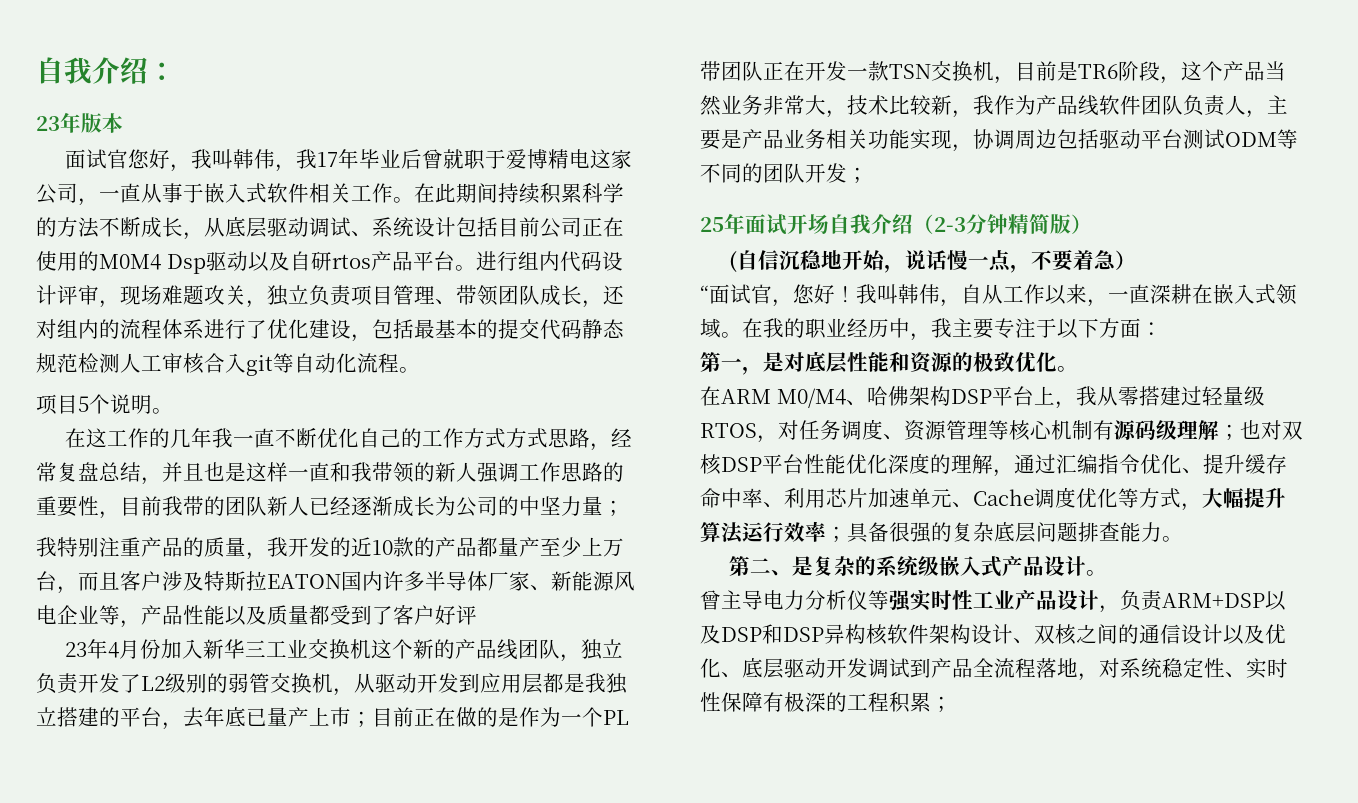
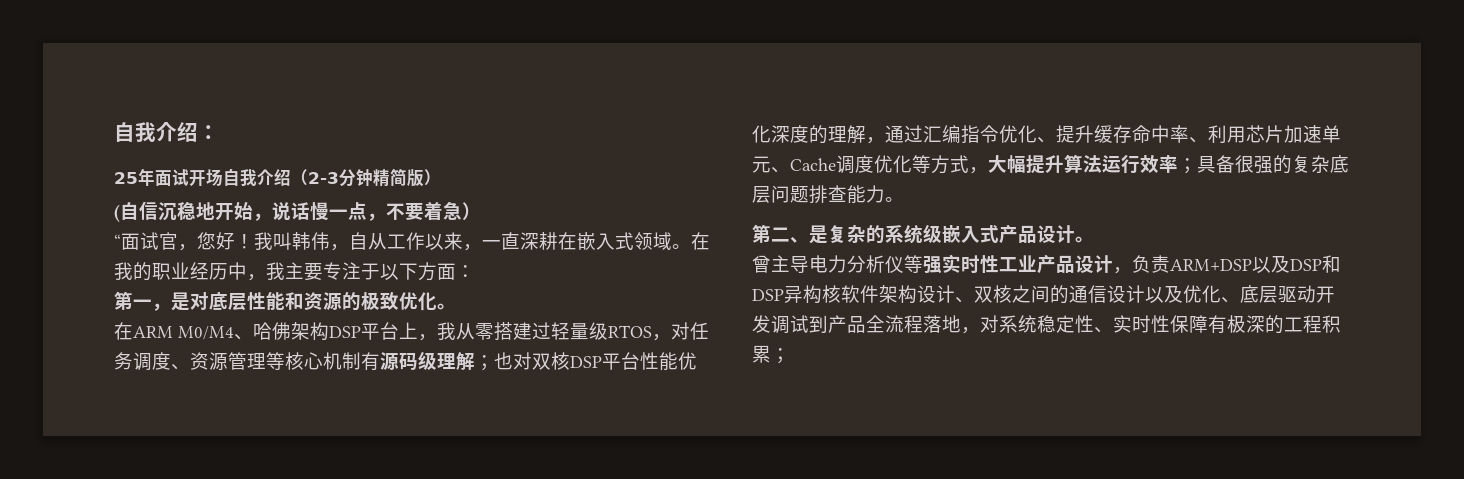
[36,112,123,133] [65,149,633,172] [36,183,624,206] [36,217,624,240] [36,251,623,274] [36,285,624,308] [36,319,624,342] [36,353,420,376] [36,394,173,415] [65,428,633,451] [36,462,624,485] [36,496,624,519] [36,537,624,560] [36,571,635,594] [36,605,477,628] [65,639,624,662] [36,673,628,696] [36,707,629,730] [700,61,1286,84] [700,95,1288,118] [700,129,1298,152] [700,163,868,183] // 23年版本 // 面试官您好，我叫韩伟，我17年毕业后曾就职于爱博精电这家公司，一直从事于嵌入式软件相关工作。在此期间持续积累科学的方法不断成长，从底层驱动调试、系统设计包括目前公司正在使用的M0M4 Dsp驱动以及自研rtos产品平台。进行组内代码设计评审，现场难题攻关，独立负责项目管理、带领团队成长，还对组内的流程体系进行了优化建设，包括最基本的提交代码静态规范检测人工审核合入git等自动化流程。 // 项目5个说明。 // 在这工作的几年我一直不断优化自己的工作方式方式思路，经常复盘总结，并且也是这样一直和我带领的新人强调工作思路的重要性，目前我带的团队新人已经逐渐成长为公司的中坚力量； // 我特别注重产品的质量，我开发的近10款的产品都量产至少上万台，而且客户涉及特斯拉EATON国内许多半导体厂家、新能源风电企业等，产品性能以及质量都受到了客户好评 // 23年4月份加入新华三工业交换机这个新的产品线团队，独立负责开发了L2级别的弱管交换机，从驱动开发到应用层都是我独立搭建的平台，去年底已量产上市；目前正在做的是作为一个PL带团队正在开发一款TSN交换机，目前是TR6阶段，这个产品当然业务非常大，技术比较新，我作为产品线软件团队负责人，主要是产品业务相关功能实现，协调周边包括驱动平台测试ODM等不同的团队开发； -> (219, 132) none

